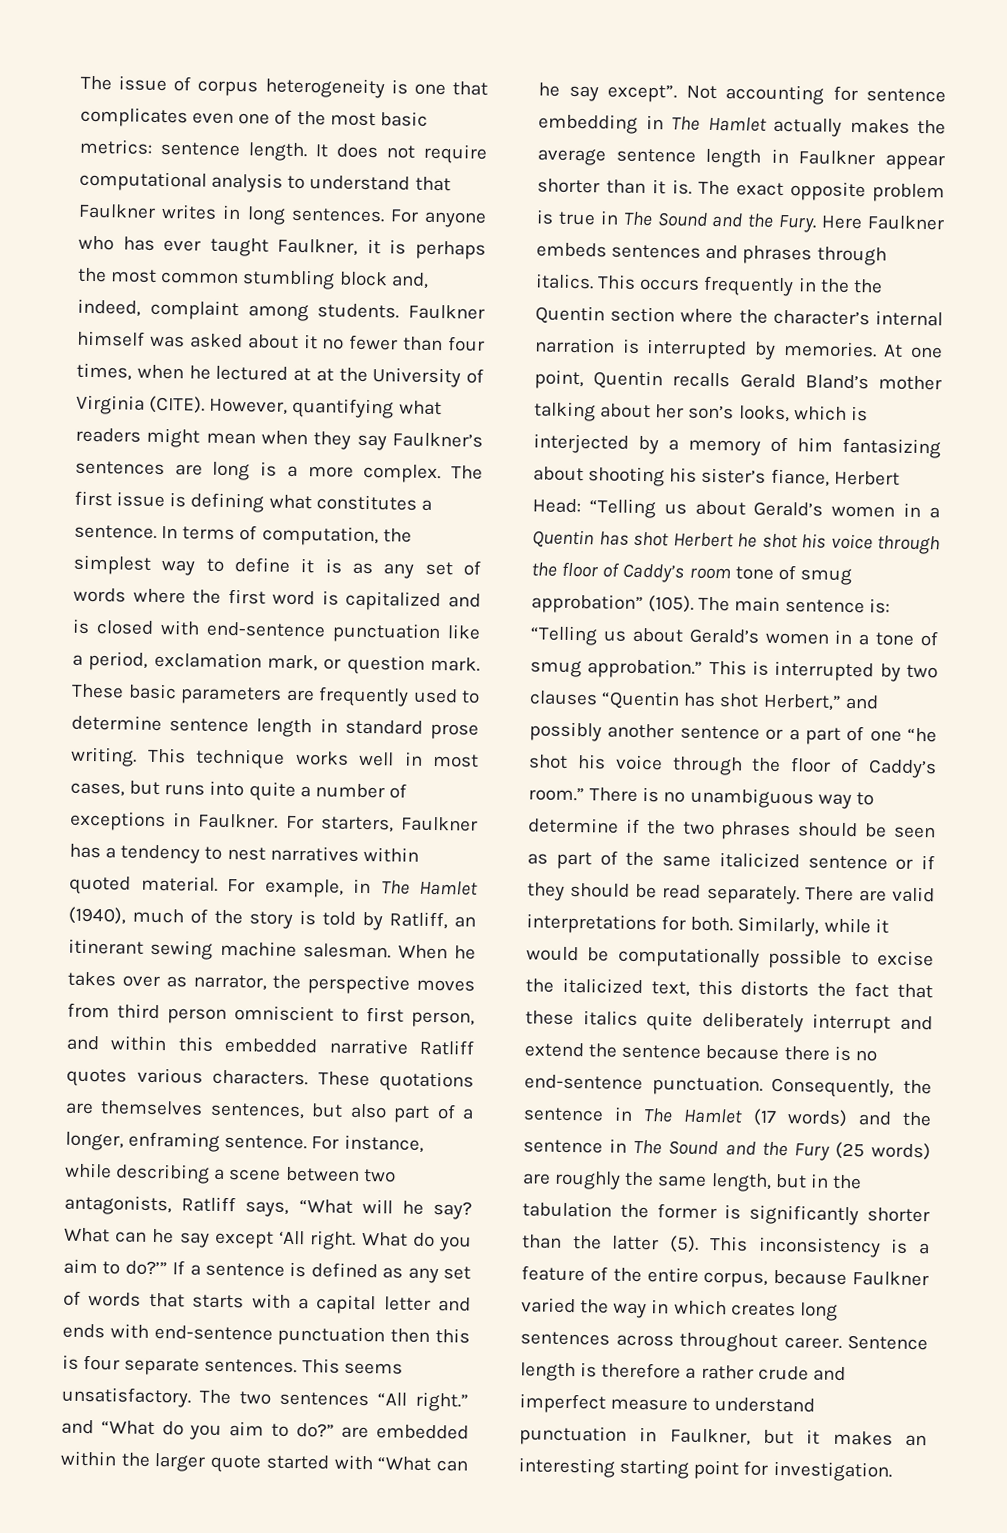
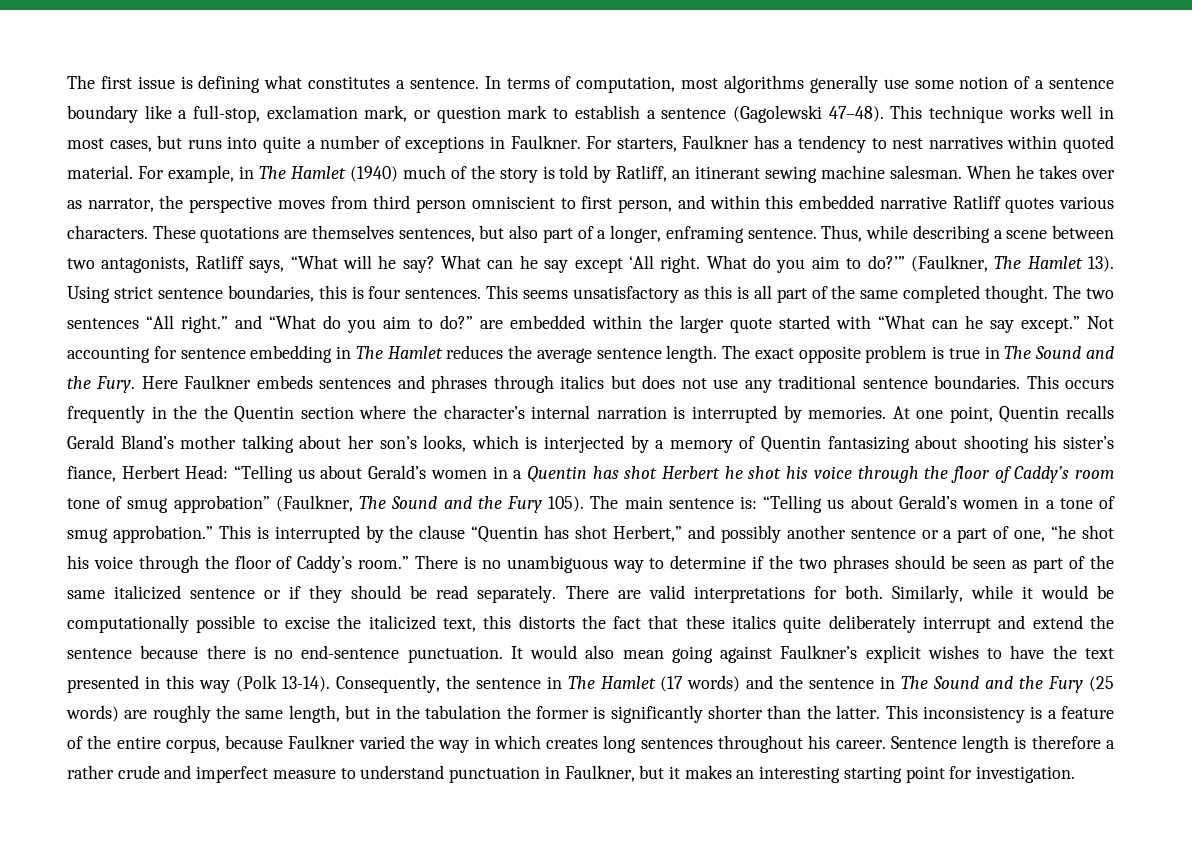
[80,75,489,99] [80,106,428,128] [79,138,488,164] [79,170,451,193] [78,203,488,228] [78,235,486,260] [77,267,429,290] [77,298,485,322] [77,330,485,352] [76,362,484,388] [76,394,442,419] [75,427,483,451] [75,460,483,484] The issue of corpus heterogeneity is one that complicates even one of the most basic metrics: sentence length. It does not require computational analysis to understand that Faulkner writes in long sentences. For anyone who has ever taught Faulkner, it is perhaps the most common stumbling block and, indeed, complaint among students. Faulkner himself was asked about it no fewer than four times, when he lectured at at the University of Virginia (CITE). However, quantifying what readers might mean when they say Faulkner’s sentences are long is a more complex. The -> [67,75,95,89] The
[382,528,412,543] [73,554,481,579] [73,587,481,612] [72,618,441,644] the simplest way to define it is as any set of words where the first word is capitalized and is closed with end-sentence punctuation -> [681,75,1115,93] [67,105,138,123] most algorithms generally use some notion of a sentence boundary
[88,650,149,671] period, -> [193,105,261,123] full-stop,
[430,656,480,672] [71,683,480,707] [71,714,479,740] [70,746,137,767] mark. These basic parameters are frequently used to determine sentence length in standard prose writing. -> [507,105,884,123] mark to establish a sentence (Gagolewski 47–48).
[68,906,126,925] (1940), -> [349,166,398,182] (1940)
[311,1134,424,1153] For instance, -> [821,225,863,242] Thus,
[172,1260,471,1284] [63,1290,471,1315] [62,1323,431,1347] If a sentence is defined as any set of words that starts with a capital letter and ends with end-sentence punctuation then -> [910,255,1114,272] [67,285,314,303] (Faulkner, The Hamlet 13). Using strict sentence boundaries,
[124,1357,201,1376] separate -> (402, 292) none
[61,1386,191,1408] unsatisfactory. -> [573,285,1049,303] unsatisfactory as this is all part of the same completed thought.
[607,84,677,103] except”. -> [1020,316,1080,333] except.”
[773,117,910,137] actually makes -> [446,345,504,359] reduces
[705,148,945,171] [537,178,692,195] length in Faulkner appear shorter than it is. -> [666,345,718,363] length.
[535,273,594,290] italics. -> [560,375,1021,393] italics but does not use any traditional sentence boundaries.
[797,437,833,452] him -> [761,436,822,453] Quentin
[648,595,695,613] (105). -> [275,495,585,513] (Faulkner, The Sound and the Fury 105).
[906,664,938,679] [529,690,598,706] two clauses -> [389,525,466,539] the clause
[869,730,902,742] one -> [1014,530,1046,542] one,
(763, 1085) none -> [510,645,1115,663] [67,675,330,693] It would also mean going against Faulkner’s explicit wishes to have the text presented in this way (Polk 13-14).
[612,1235,700,1253] latter (5). -> [836,705,881,719] latter.
[615,1332,778,1353] across throughout -> [718,735,831,753] throughout his

